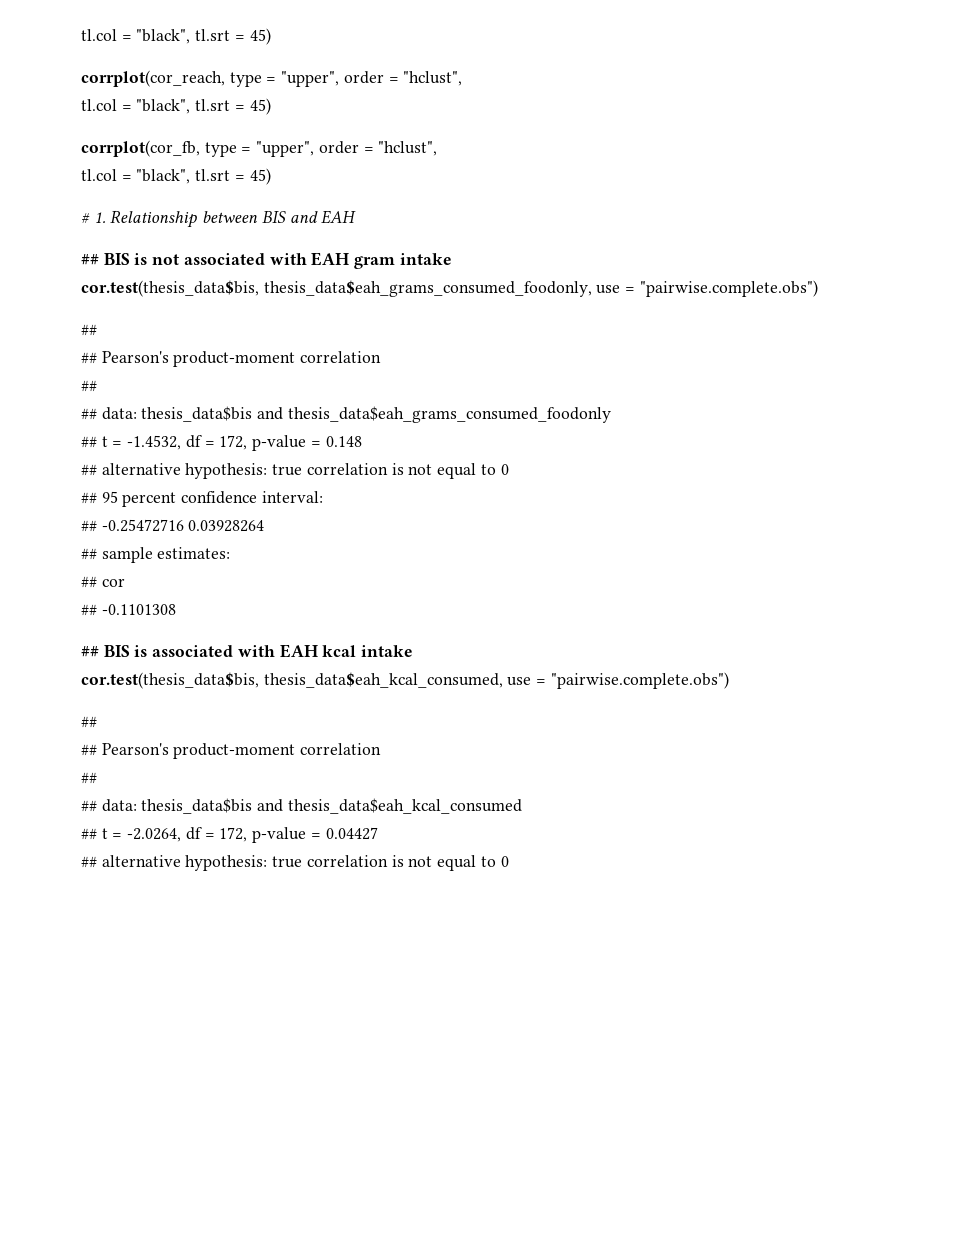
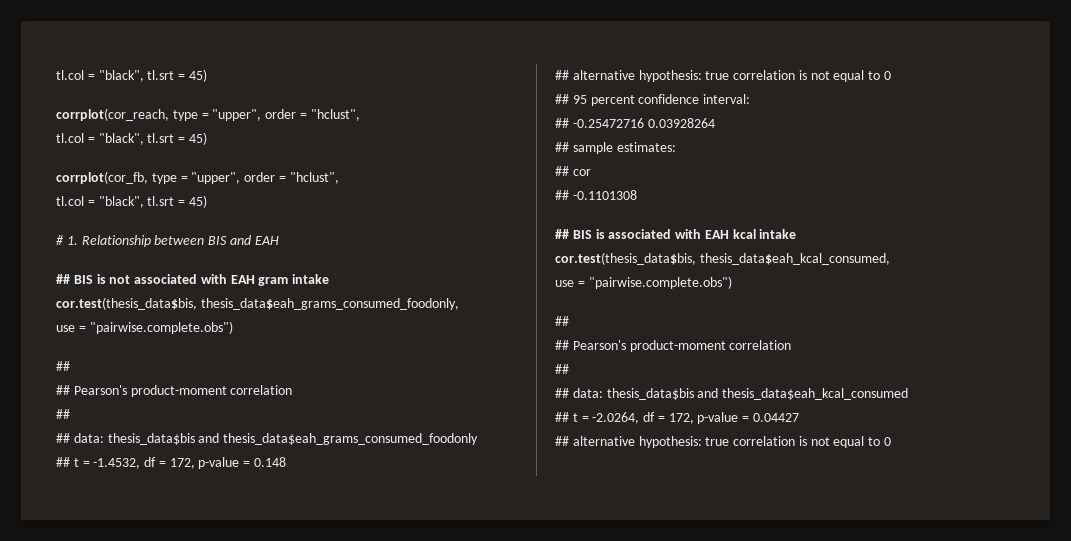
(592, 288) none -> (459, 304) //
(503, 680) none -> (890, 259) //

